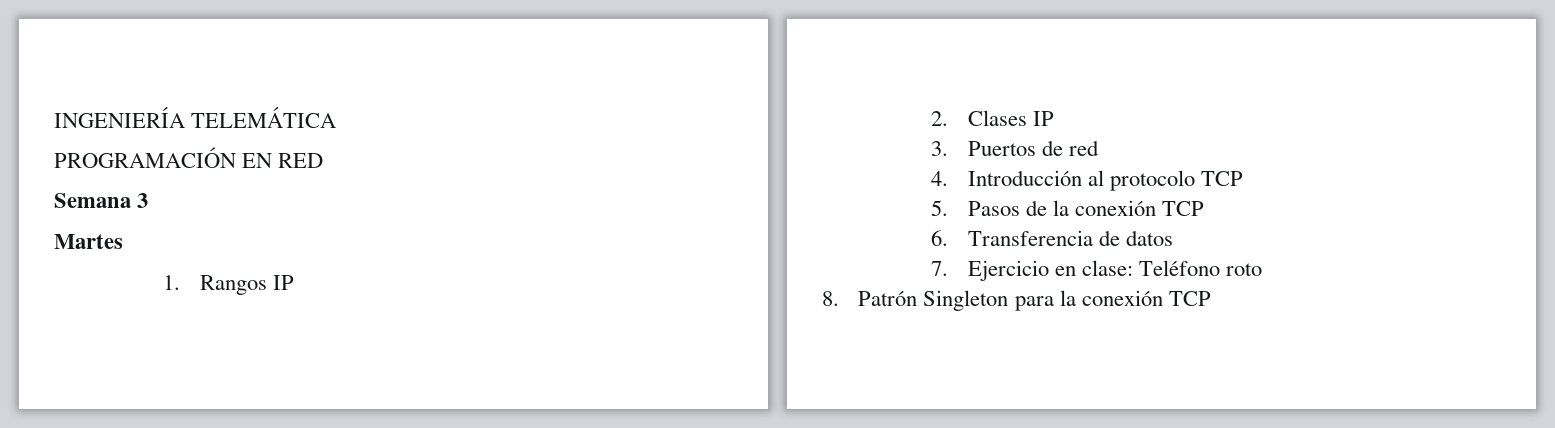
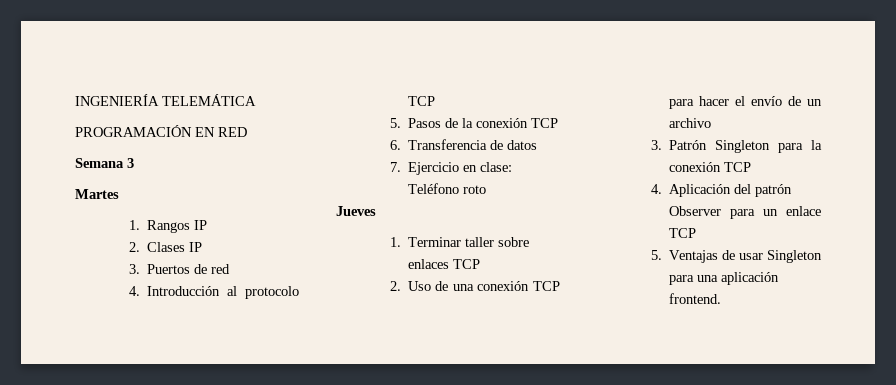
[822,291,839,306] 8. -> [336,206,376,216] [389,237,529,247] [407,259,480,269] [389,281,560,291] [668,96,822,109] [668,118,711,128] [650,140,662,150] Jueves // 1. Terminar taller sobre enlaces TCP // 2. Uso de una conexión TCP para hacer el envío de un archivo // 3.
(1211, 298) none -> [650,184,792,197] [668,206,821,219] [668,228,696,238] [650,250,822,263] [668,272,779,285] [668,293,721,304] // 4. Aplicación del patrón Observer para un enlace TCP // 5. Ventajas de usar Singleton para una aplicación frontend.

